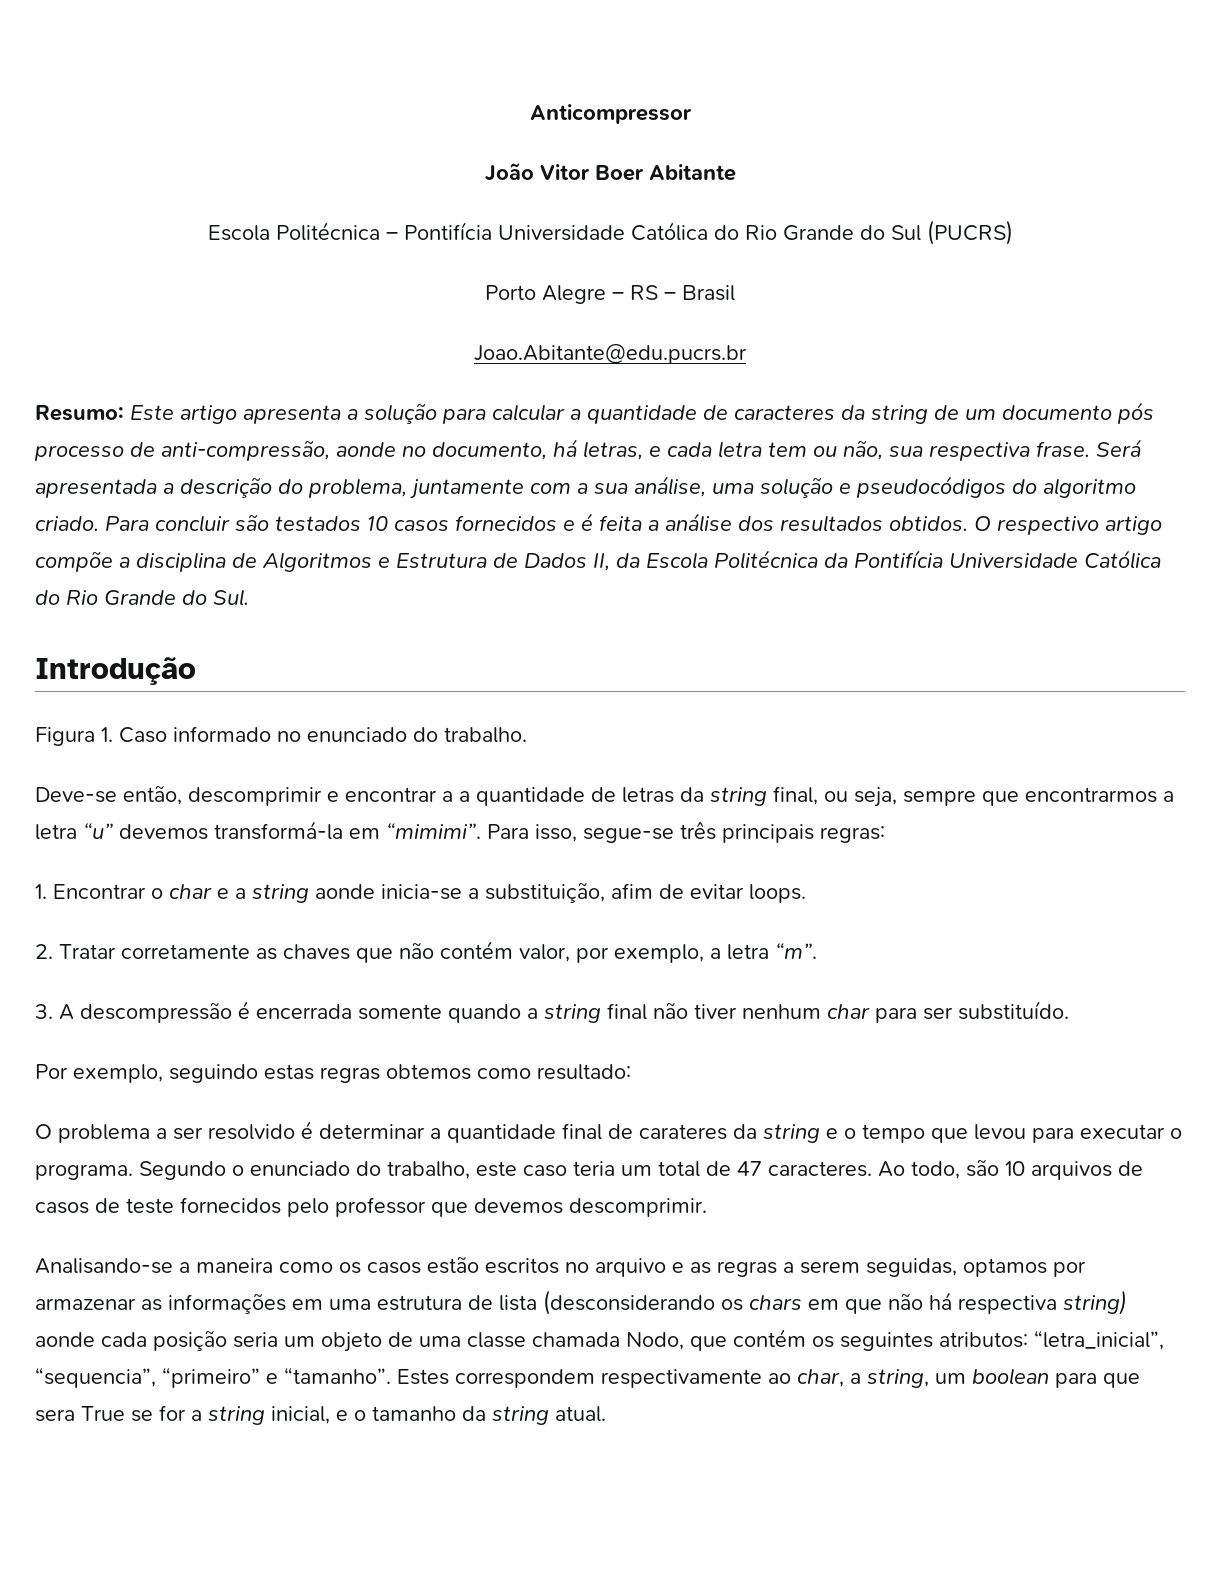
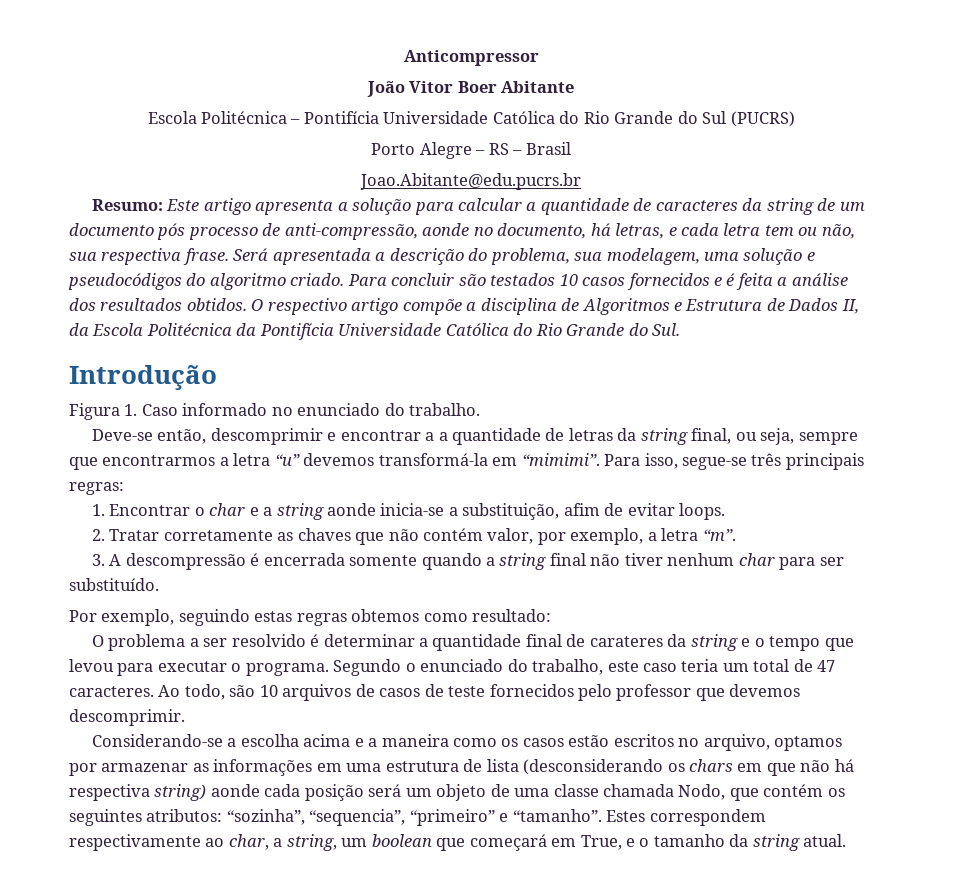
[410,476,706,499] juntamente com a sua análise, -> [574,248,700,265] sua modelagem,
[35,1258,173,1274] Analisando-se -> [91,734,364,747] Considerando-se a escolha acima e
[595,1258,957,1277] arquivo e as regras a serem seguidas, -> [703,734,770,751] arquivo,
[233,1332,278,1348] seria -> [368,784,402,797] será
[1034,1330,1164,1350] “letra_inicial”, -> [226,809,305,825] “sozinha”,
[1055,1372,1140,1388] [35,1405,330,1425] para que sera True se for a string inicial, -> [436,834,622,851] que começará em True,

